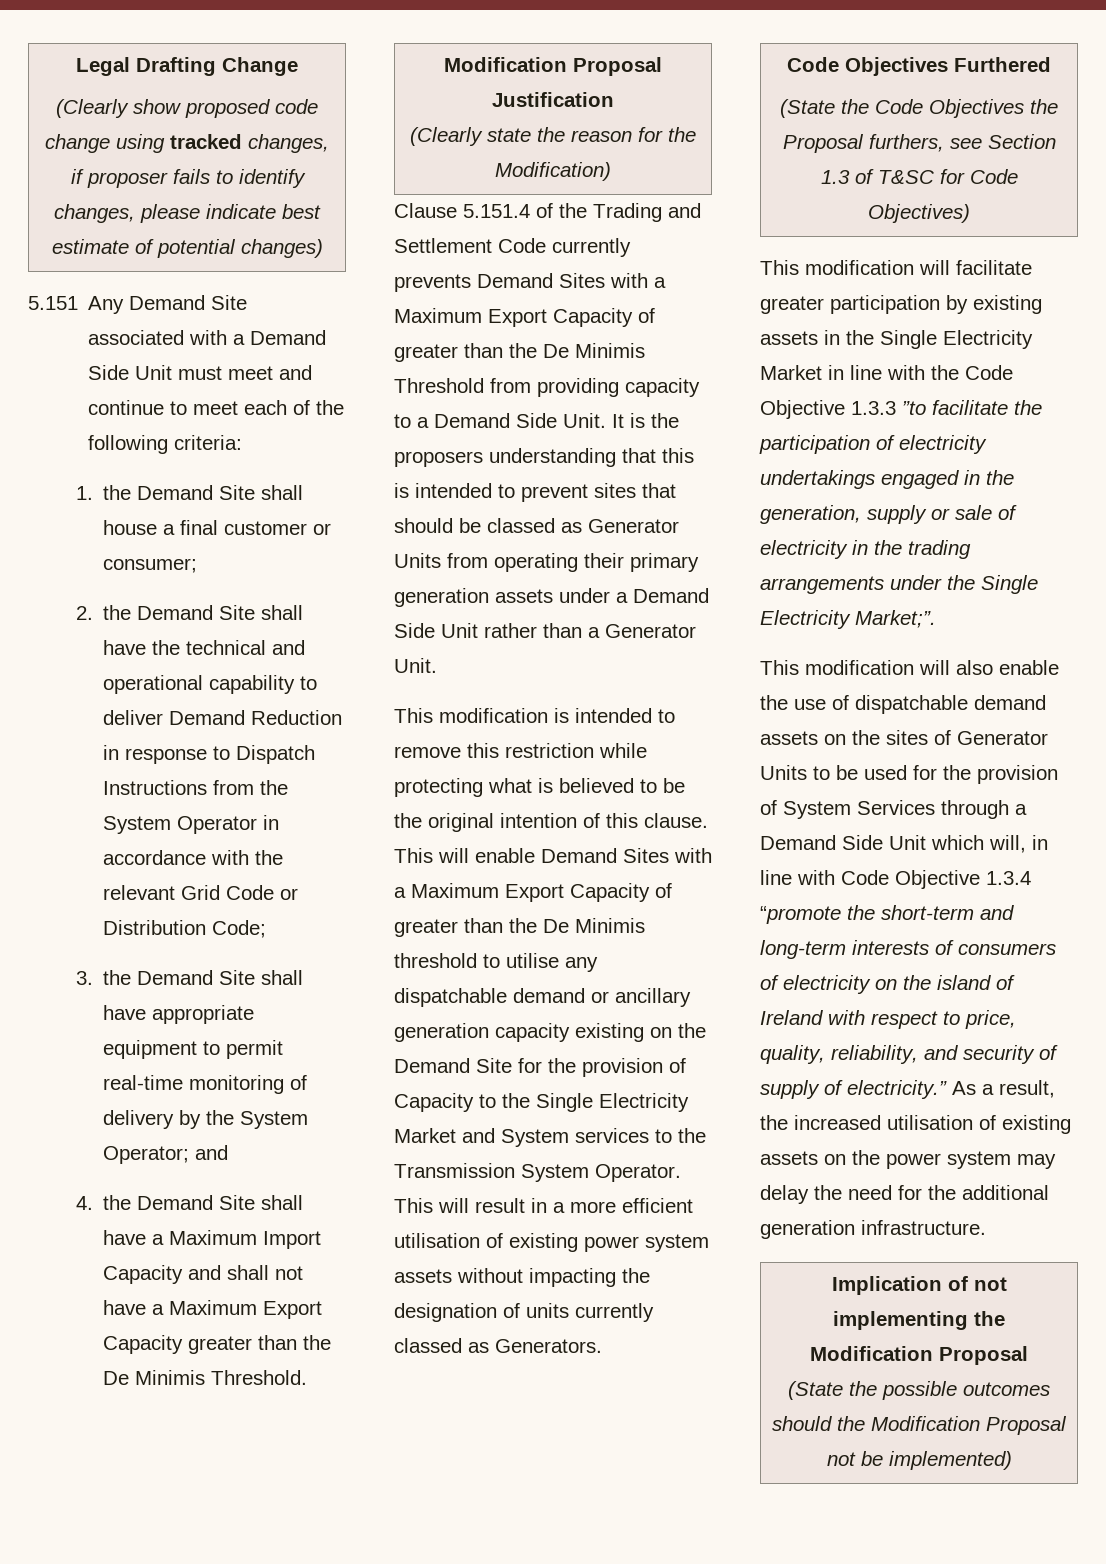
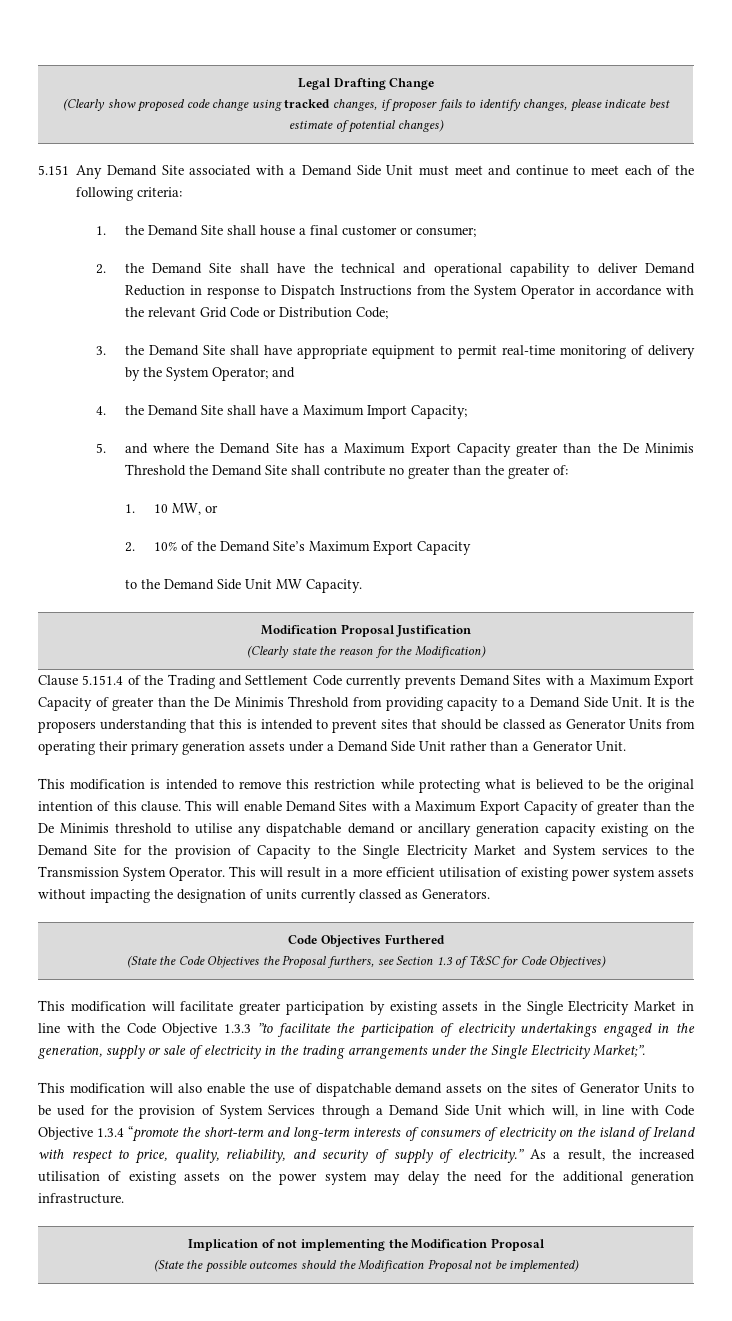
[102,1265,303,1284] [102,1300,146,1315] Capacity and shall not have -> [410,405,467,419] [95,443,325,454] Capacity; // 5. and where the Demand Site has
[210,1370,307,1385] Threshold. -> [124,464,568,479] [124,503,218,515] [124,540,471,555] [124,579,362,593] Threshold the Demand Site shall contribute no greater than the greater of: // 1. 10 MW, or // 2. 10% of the Demand Site’s Maximum Export Capacity // to the Demand Side Unit MW Capacity.

